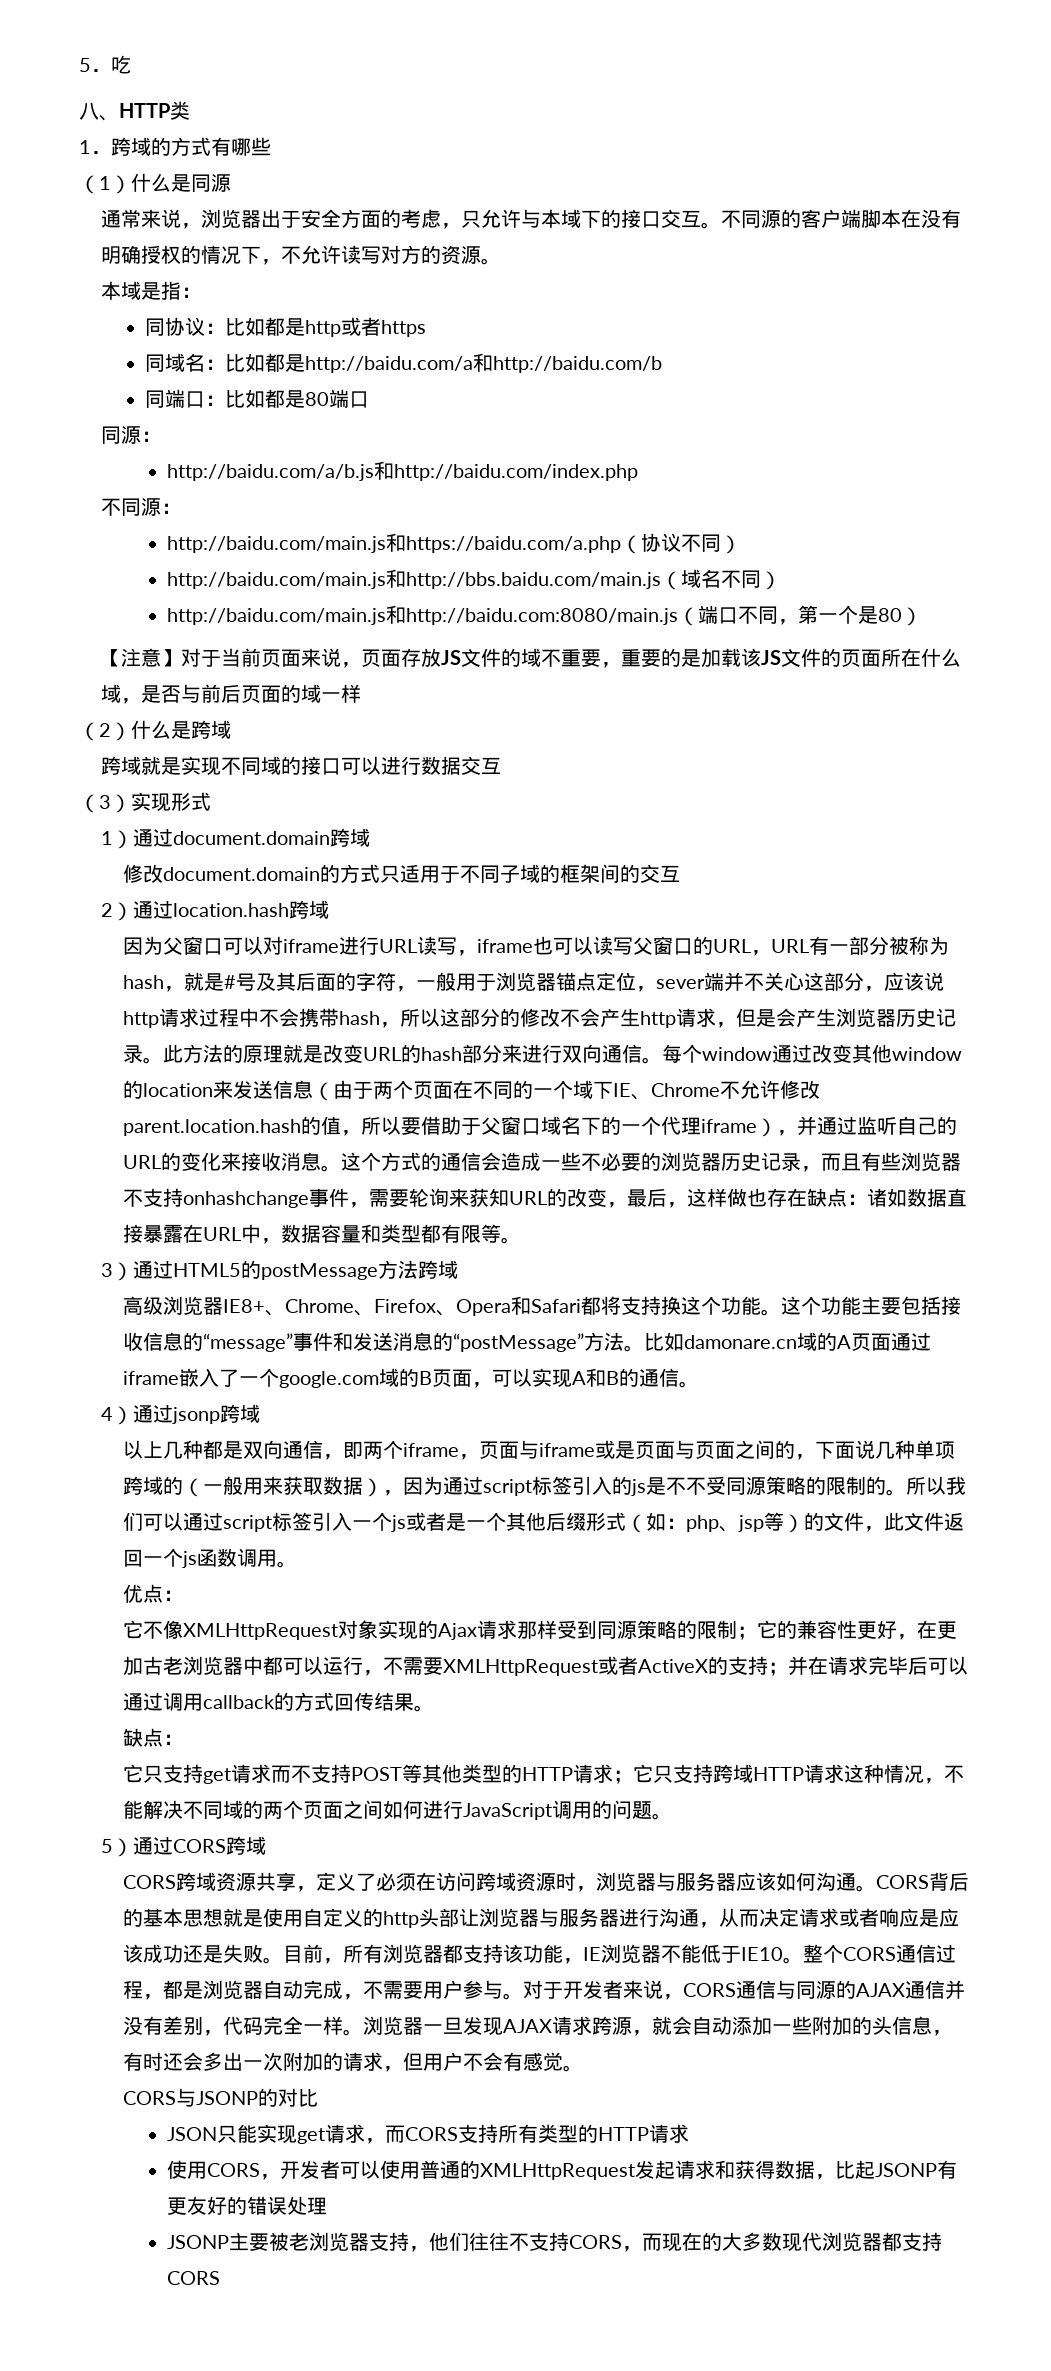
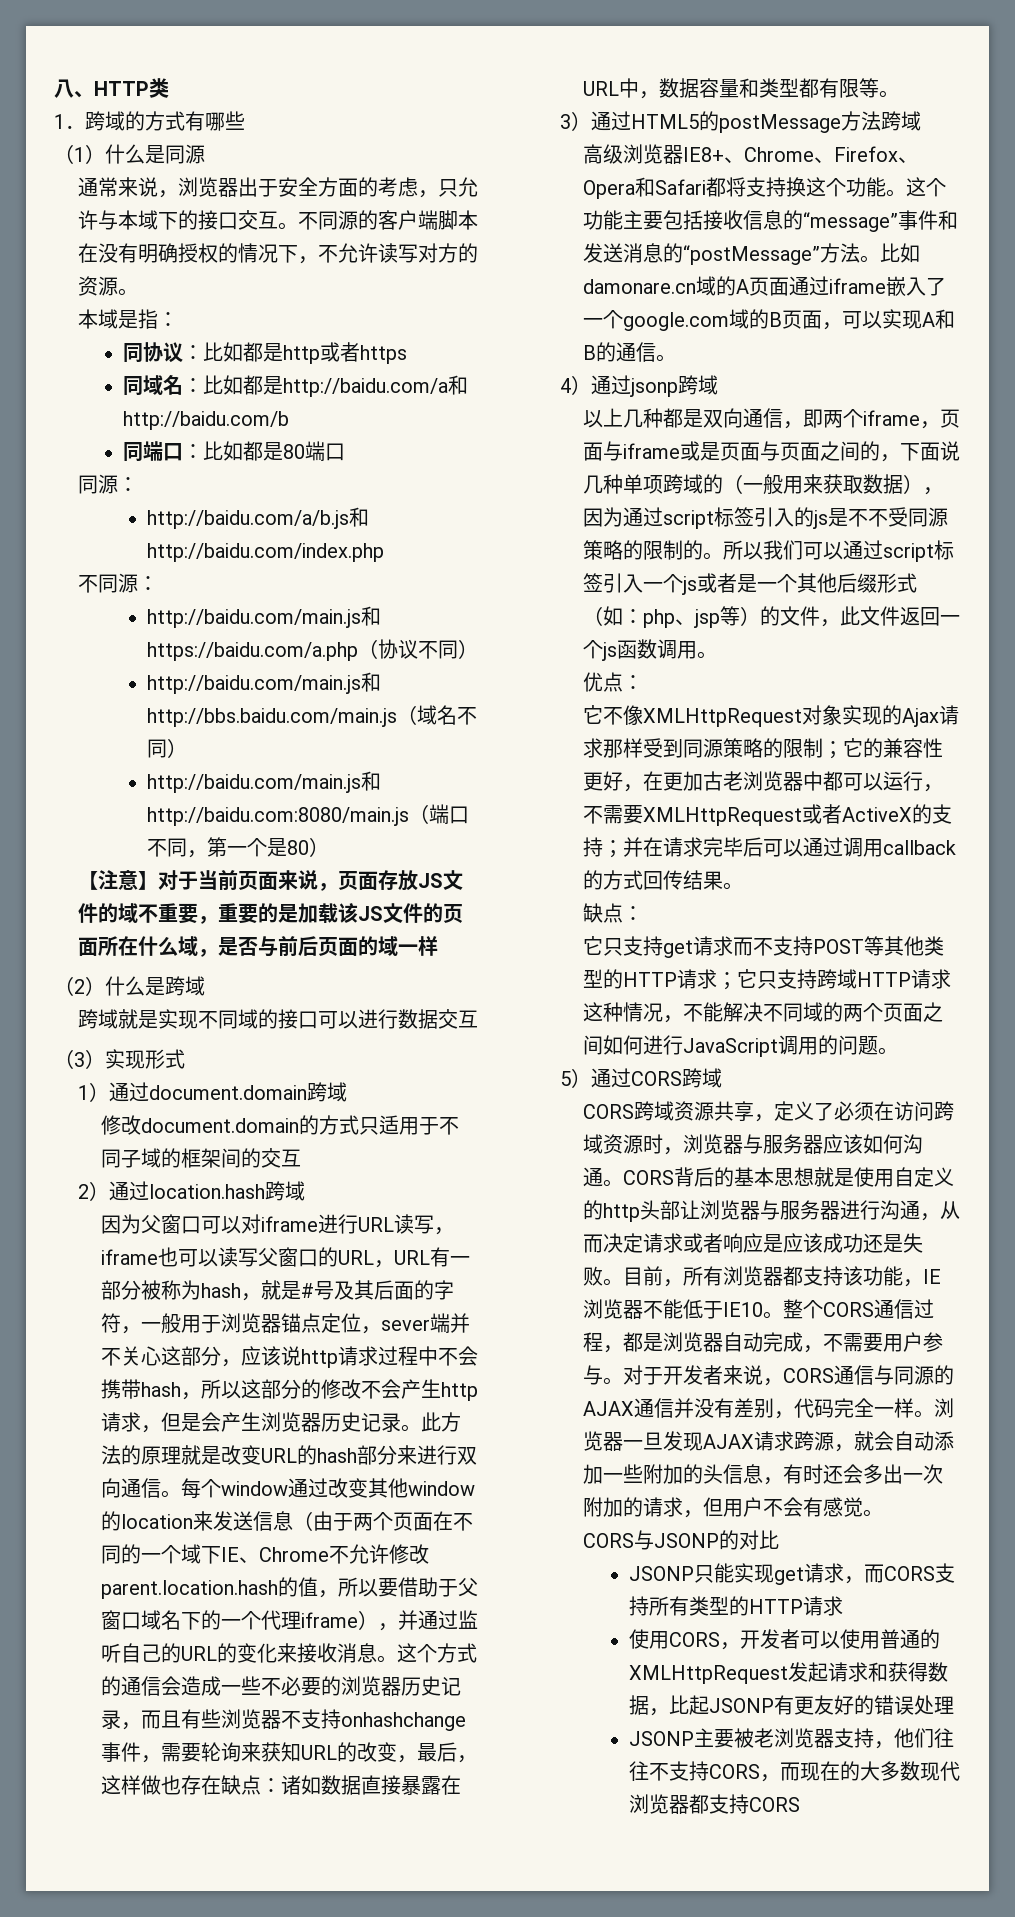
[79,55,131,74] 5．吃 // -> (54, 88) none
[167,2127,218,2141] JSON -> [628,1566,694,1581] JSONP

